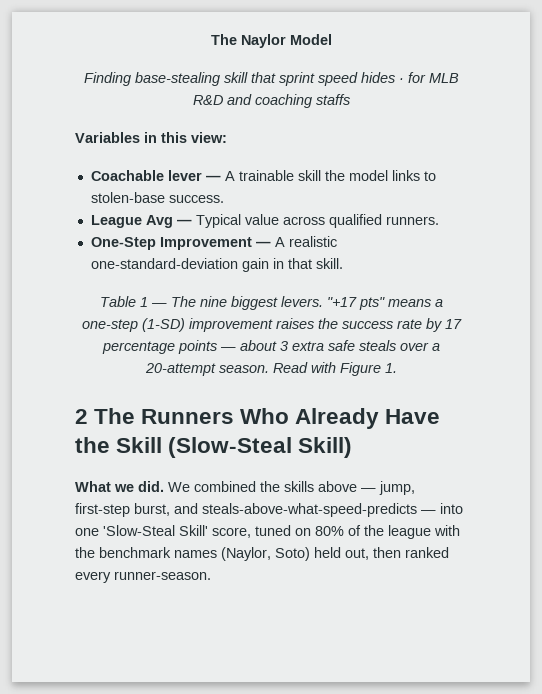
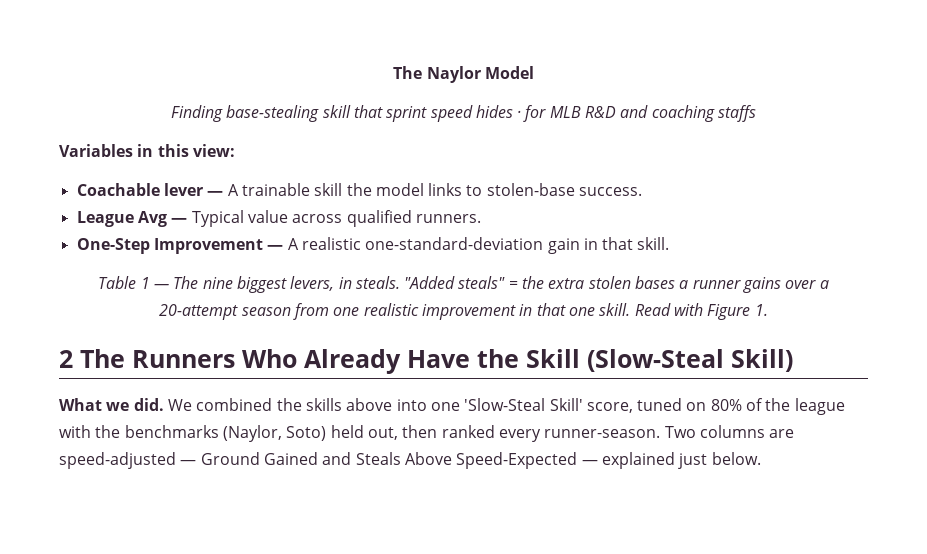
[280,296,443,310] [81,318,462,332] [101,340,440,354] [144,363,269,376] levers. "+17 pts" means a one-step (1-SD) improvement raises the success rate by 17 percentage points — about 3 extra safe steals over a 20-attempt season. -> [290,276,829,293] [159,303,631,320] levers, in steals. "Added steals" = the extra stolen bases a runner gains over a 20-attempt season from one realistic improvement in that one skill.
[361,481,415,495] [75,503,436,517] — jump, first-step burst, and steals-above-what-speed-predicts — -> (393, 404) none
[99,547,217,558] benchmark names -> [124,425,219,438] benchmarks
(211, 575) none -> [664,425,795,438] [59,452,761,469] Two columns are speed-adjusted — Ground Gained and Steals Above Speed-Expected — explained just below.

